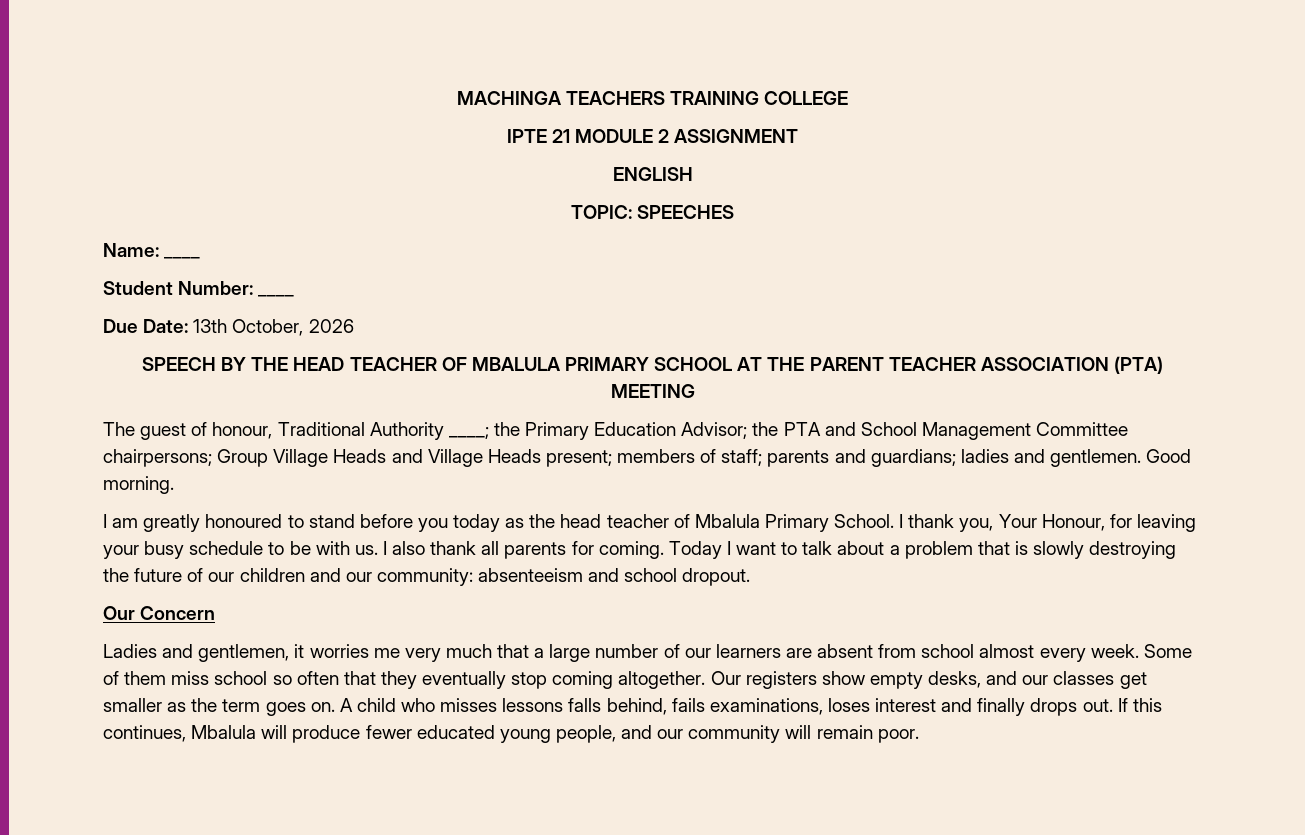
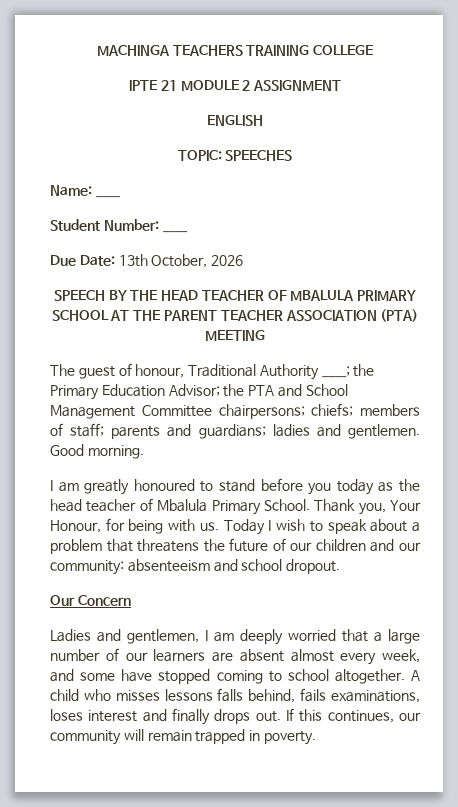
[217,449,612,467] Group Village Heads and Village Heads present; -> [311,403,354,416] chiefs;
[899,514,955,528] I thank -> [314,499,356,512] Thank
[1136,514,1196,532] [103,541,833,559] leaving your busy schedule to be with us. I also thank all parents for coming. Today I want to talk -> [128,519,367,535] being with us. Today I wish to speak
[1014,541,1177,559] is slowly destroying -> [137,539,200,552] threatens
[294,644,492,662] it worries me very much -> [205,629,336,645] I am deeply worried
[878,644,1192,662] [103,671,1147,689] [103,698,335,716] from school almost every week. Some of them miss school so often that they eventually stop coming altogether. Our registers show empty desks, and our classes get smaller as the term goes on. -> [290,649,420,665] [50,669,405,684] almost every week, and some have stopped coming to school altogether.
[191,725,653,743] Mbalula will produce fewer educated young people, and -> (394, 716) none
[877,729,919,743] poor. -> [195,729,316,745] trapped in poverty.

